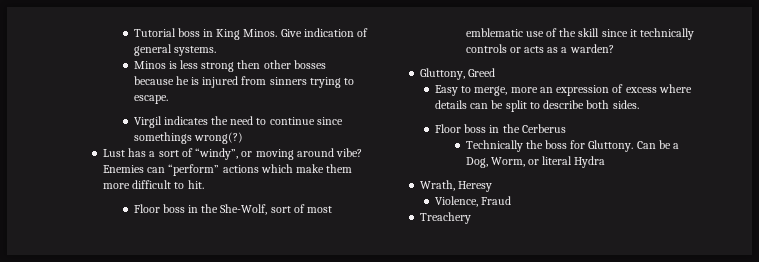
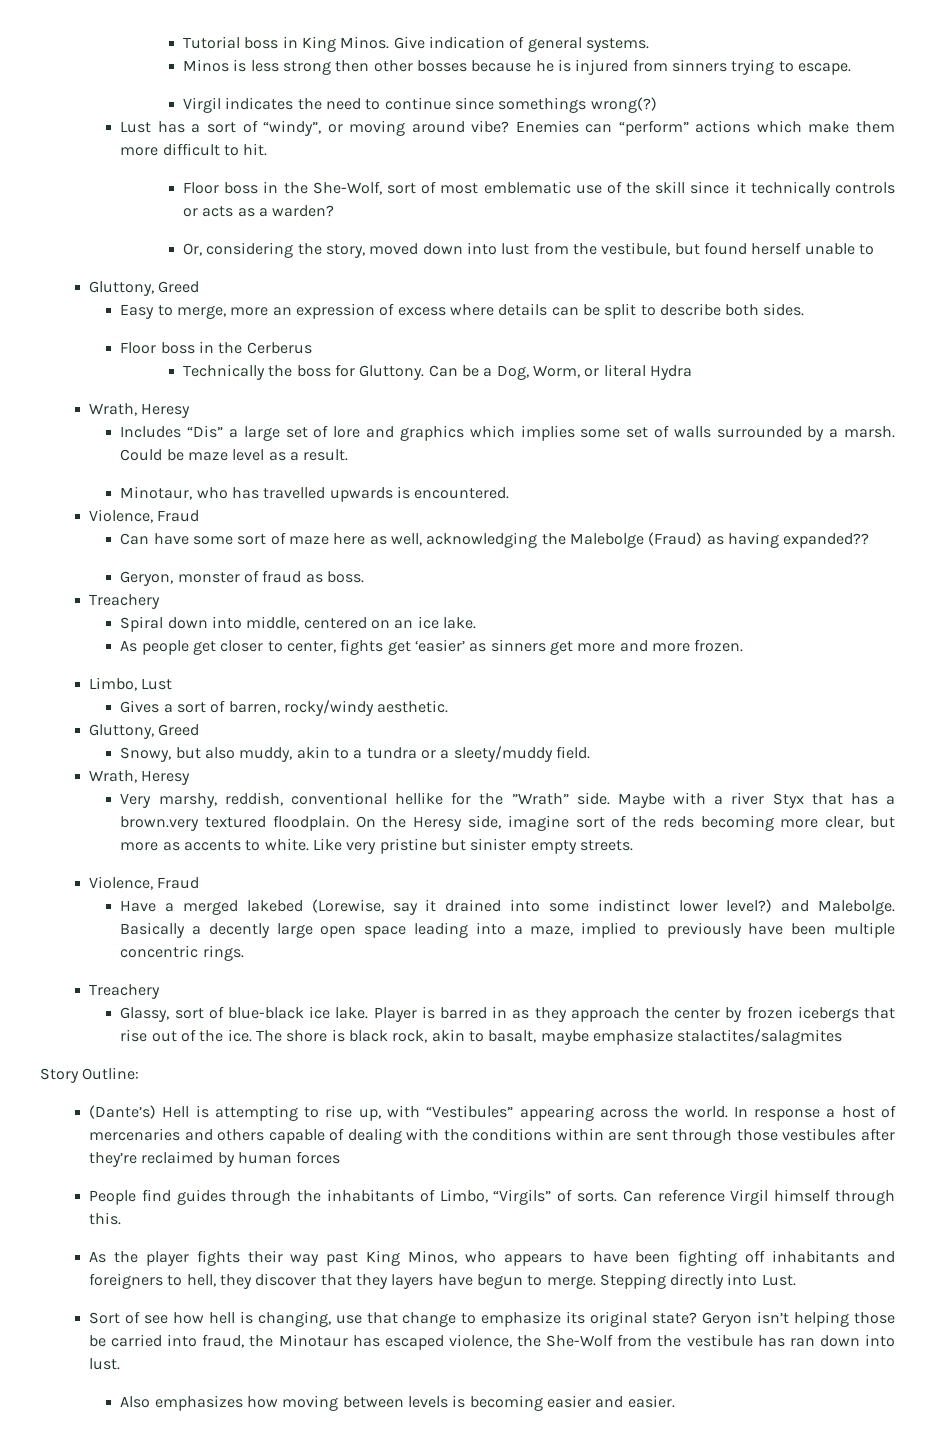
(614, 48) none -> [183,242,874,258] // Or, considering the story, moved down into lust from the vestibule, but found herself unable to
[434,196,512,207] [419,212,471,224] Violence, Fraud // Treachery -> [120,425,895,441] [120,449,349,461] [120,486,510,502] [88,509,200,523] [120,532,870,548] [120,570,364,586] [88,594,160,609] [120,616,476,632] [120,639,744,655] [88,677,173,691] [120,700,449,716] [88,724,200,739] [120,746,590,762] [88,770,191,785] [120,792,895,808] [120,815,896,831] [120,838,633,854] [88,876,200,890] [120,899,895,915] [120,922,896,938] [120,945,244,961] [88,984,160,999] [120,1006,895,1022] [120,1029,843,1045] [40,1067,140,1083] [88,1105,897,1121] [88,1128,896,1144] [88,1151,341,1167] [88,1189,895,1205] [88,1212,121,1225] [88,1250,895,1266] [88,1273,796,1289] [88,1311,896,1327] [88,1334,895,1350] [88,1358,120,1370] [120,1395,675,1411] Includes “Dis” a large set of lore and graphics which implies some set of walls surrounded by a marsh. Could be maze level as a result. // Minotaur, who has travelled upwards is encountered. // Violence, Fraud // Can have some sort of maze here as well, acknowledging the Malebolge (Fraud) as having expanded?? // Geryon, monster of fraud as boss. // Treachery // Spiral down into middle, centered on an ice lake. // As people get closer to center, fights get ‘easier’ as sinners get more and more frozen. // Limbo, Lust // Gives a sort of barren, rocky/windy aesthetic. // Gluttony, Greed // Snowy, but also muddy, akin to a tundra or a sleety/muddy field. // Wrath, Heresy // Very marshy, reddish, conventional hellike for the ”Wrath” side. Maybe with a river Styx that has a brown.very textured floodplain. On the Heresy side, imagine sort of the reds becoming more clear, but more as accents to white. Like very pristine but sinister empty streets. // Violence, Fraud // Have a merged lakebed (Lorewise, say it drained into some indistinct lower level?) and Malebolge. Basically a decently large open space leading into a maze, implied to previously have been multiple concentric rings. // Treachery // Glassy, sort of blue-black ice lake. Player is barred in as they approach the center by frozen icebergs that rise out of the ice. The shore is black rock, akin to basalt, maybe emphasize stalactites/salagmites // Story Outline: // (Dante’s) Hell is attempting to rise up, with “Vestibules” appearing across the world. In response a host of mercenaries and others capable of dealing with the conditions within are sent through those vestibules after they’re reclaimed by human forces // People find guides through the inhabitants of Limbo, “Virgils” of sorts. Can reference Virgil himself through this. // As the player fights their way past King Minos, who appears to have been fighting off inhabitants and foreigners to hell, they discover that they layers have begun to merge. Stepping directly into Lust. // Sort of see how hell is changing, use that change to emphasize its original state? Geryon isn’t helping those be carried into fraud, the Minotaur has escaped violence, the She-Wolf from the vestibule has ran down into lust. // Also emphasizes how moving between levels is becoming easier and easier.

